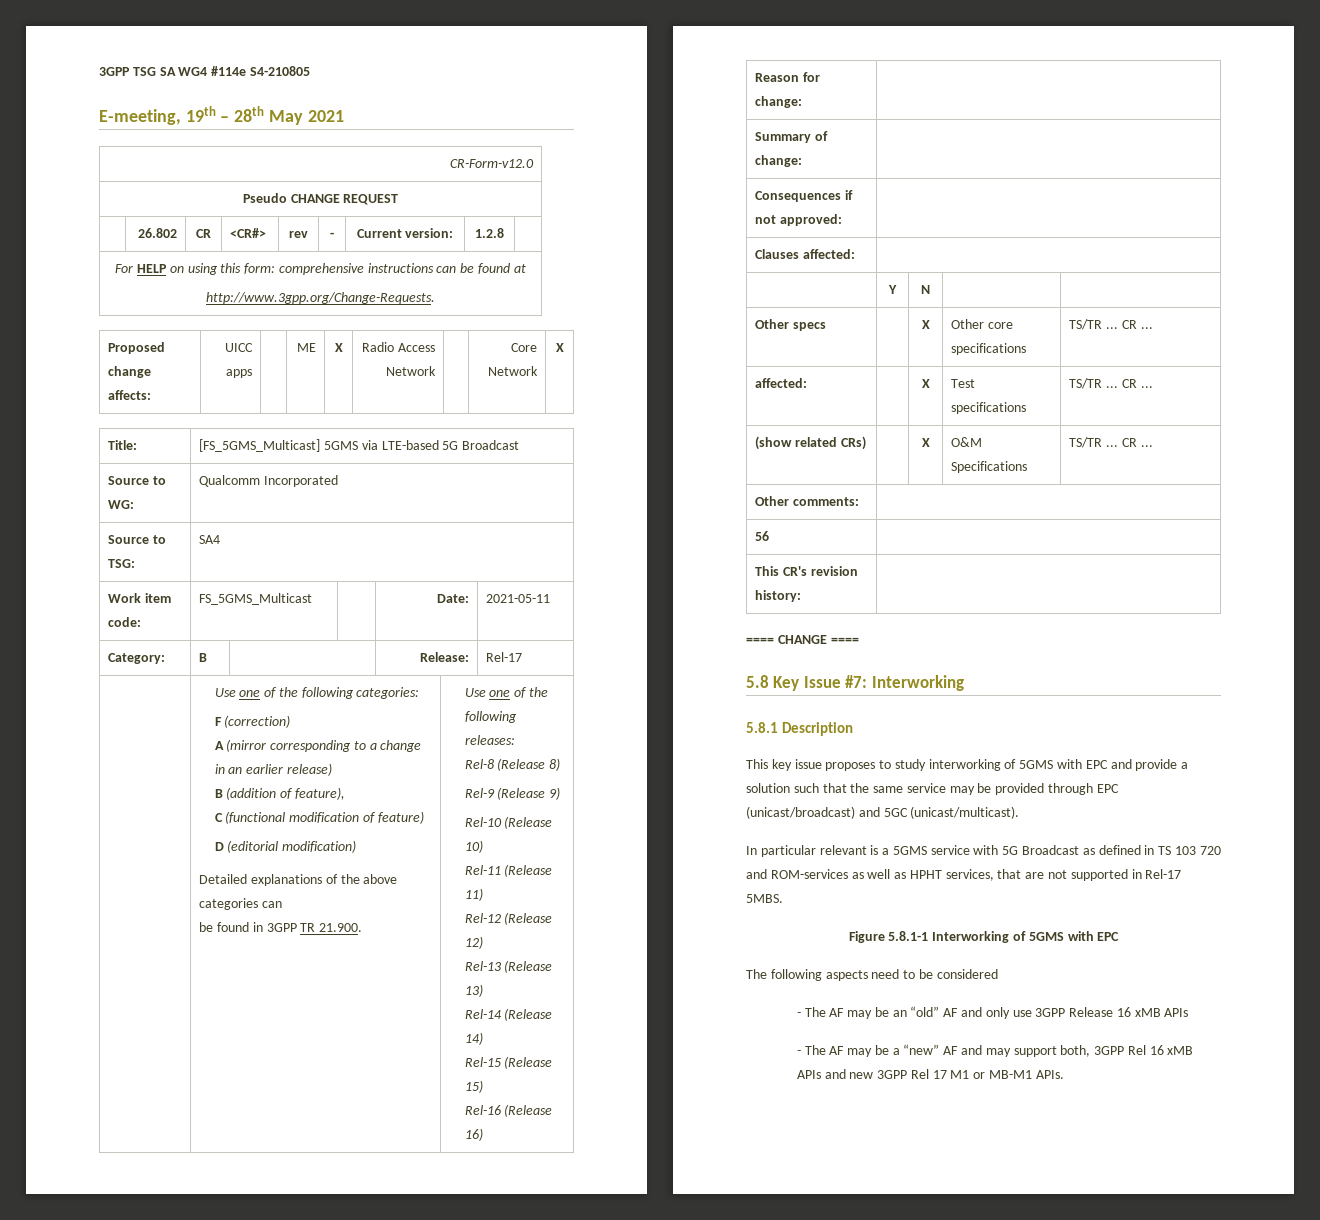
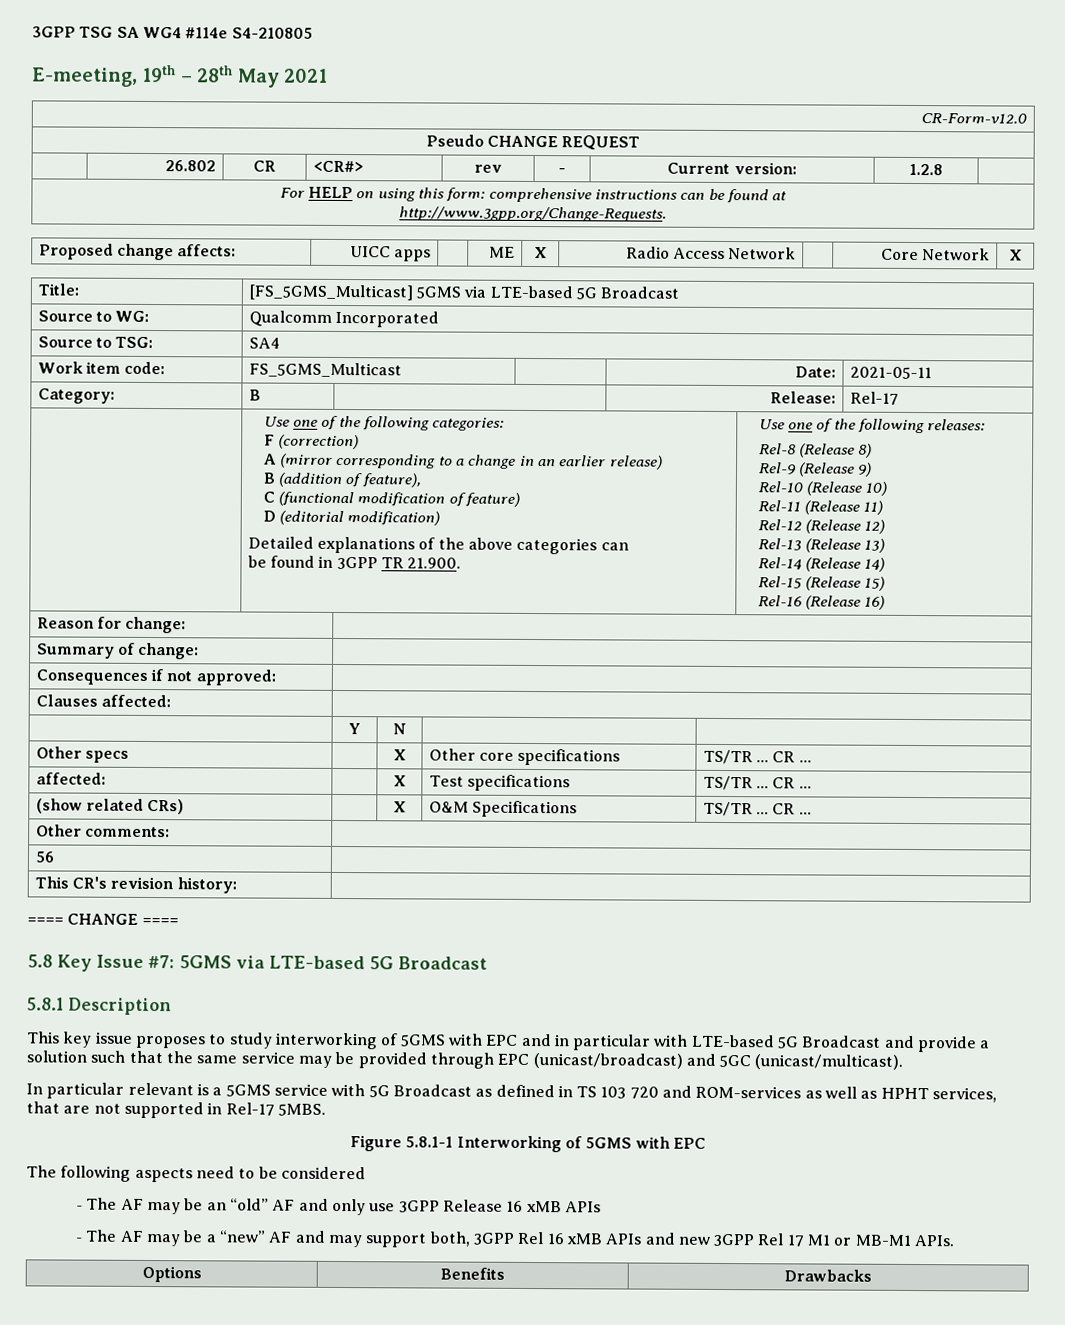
[871,675,964,691] Interworking -> [179,955,488,970] 5GMS via LTE-based 5G Broadcast
(1132, 764) none -> [553,1034,915,1051] in particular with LTE-based 5G Broadcast and
(1064, 1074) none -> [141,1265,202,1283] [440,1267,505,1280] [784,1269,872,1282] // Options | Benefits | Drawbacks

